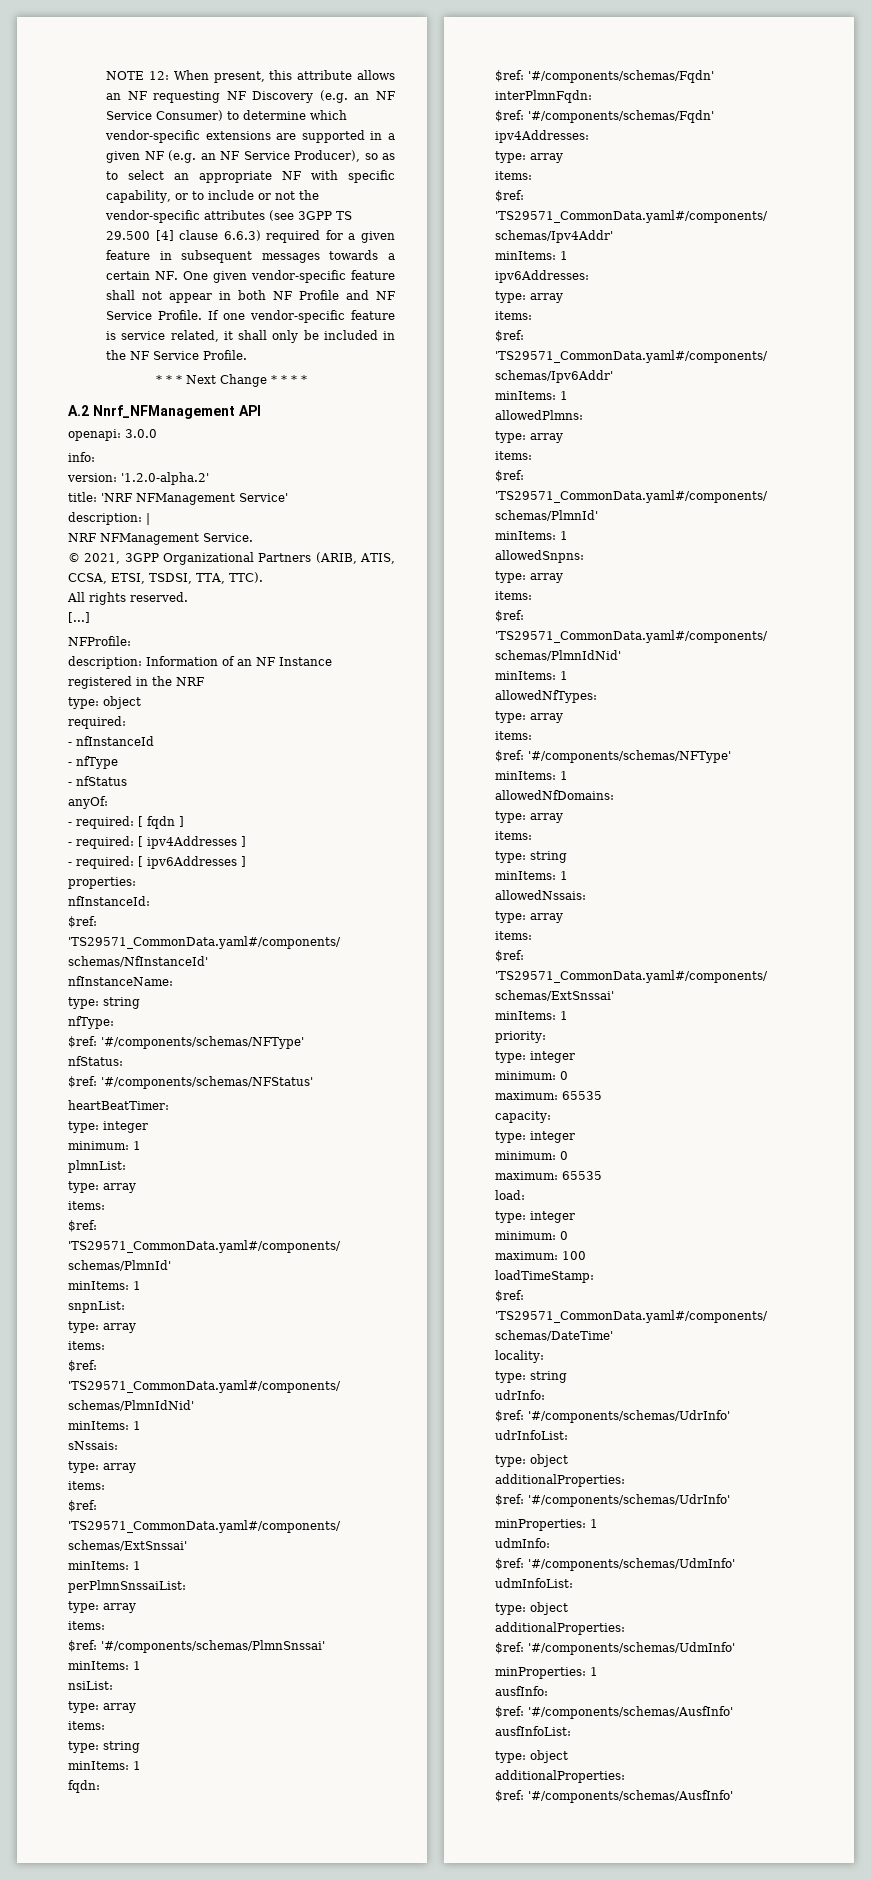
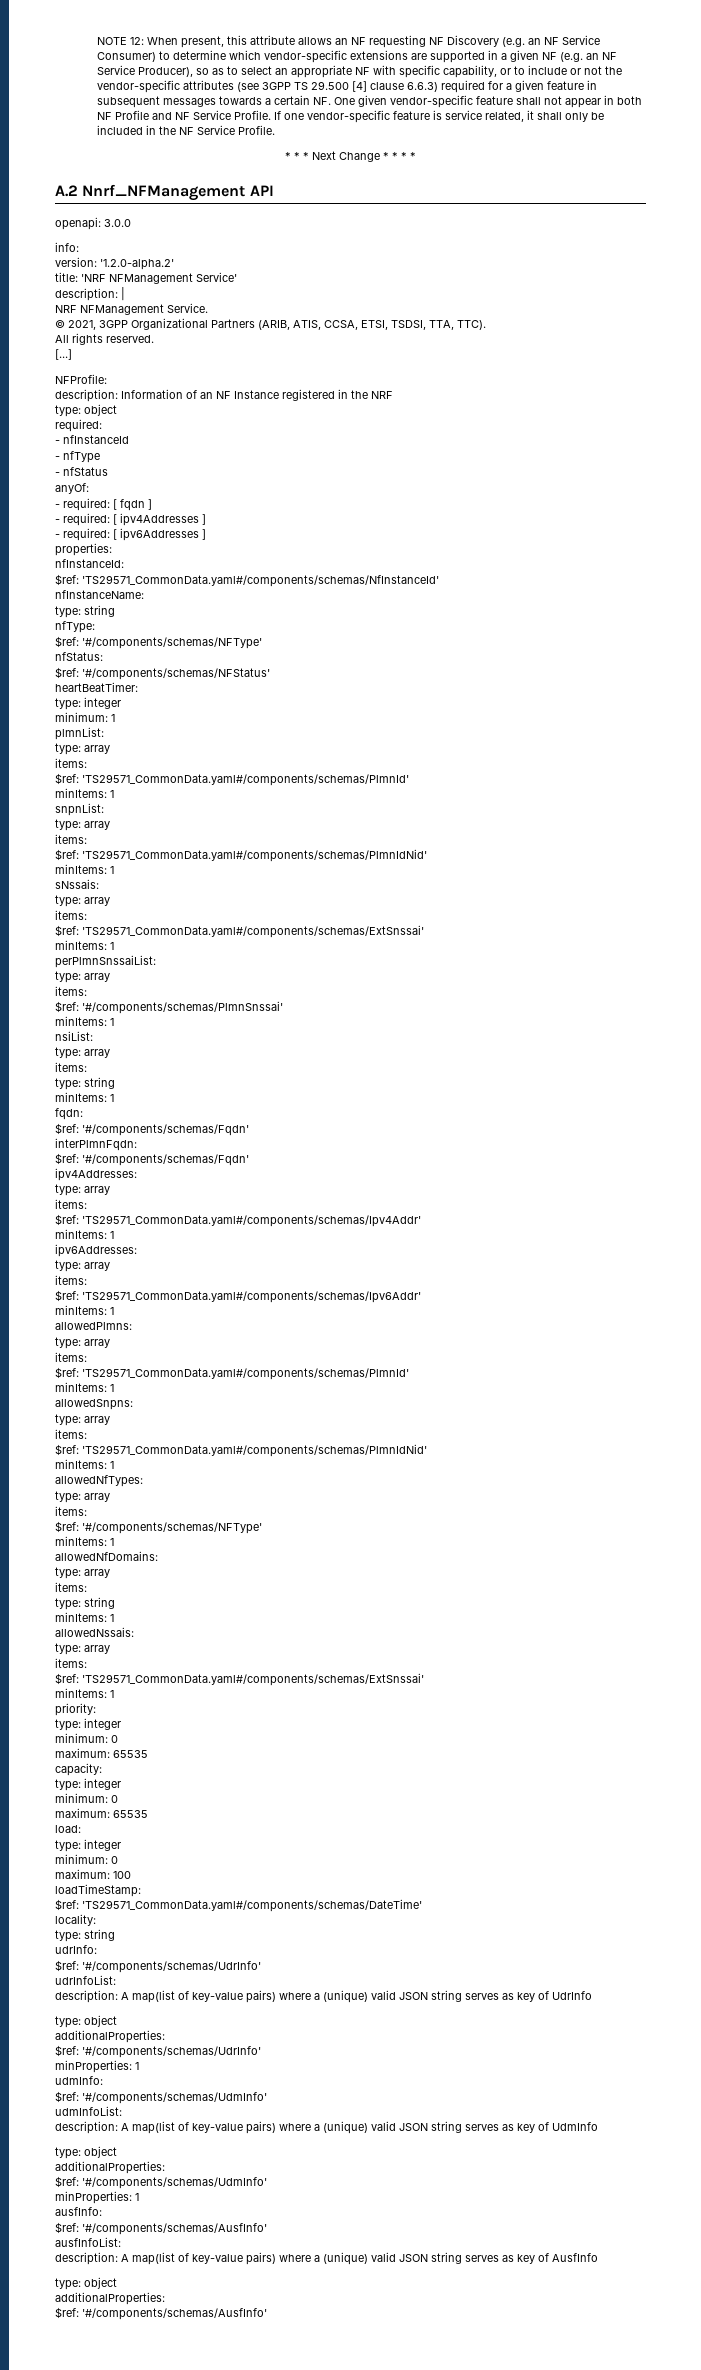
(568, 1435) none -> [55,1990,592,2003] // description: A map(list of key-value pairs) where a (unique) valid JSON string serves as key of UdrInfo
(573, 1583) none -> [55,2121,598,2134] // description: A map(list of key-value pairs) where a (unique) valid JSON string serves as key of UdmInfo
(571, 1731) none -> [55,2252,598,2265] // description: A map(list of key-value pairs) where a (unique) valid JSON string serves as key of AusfInfo

